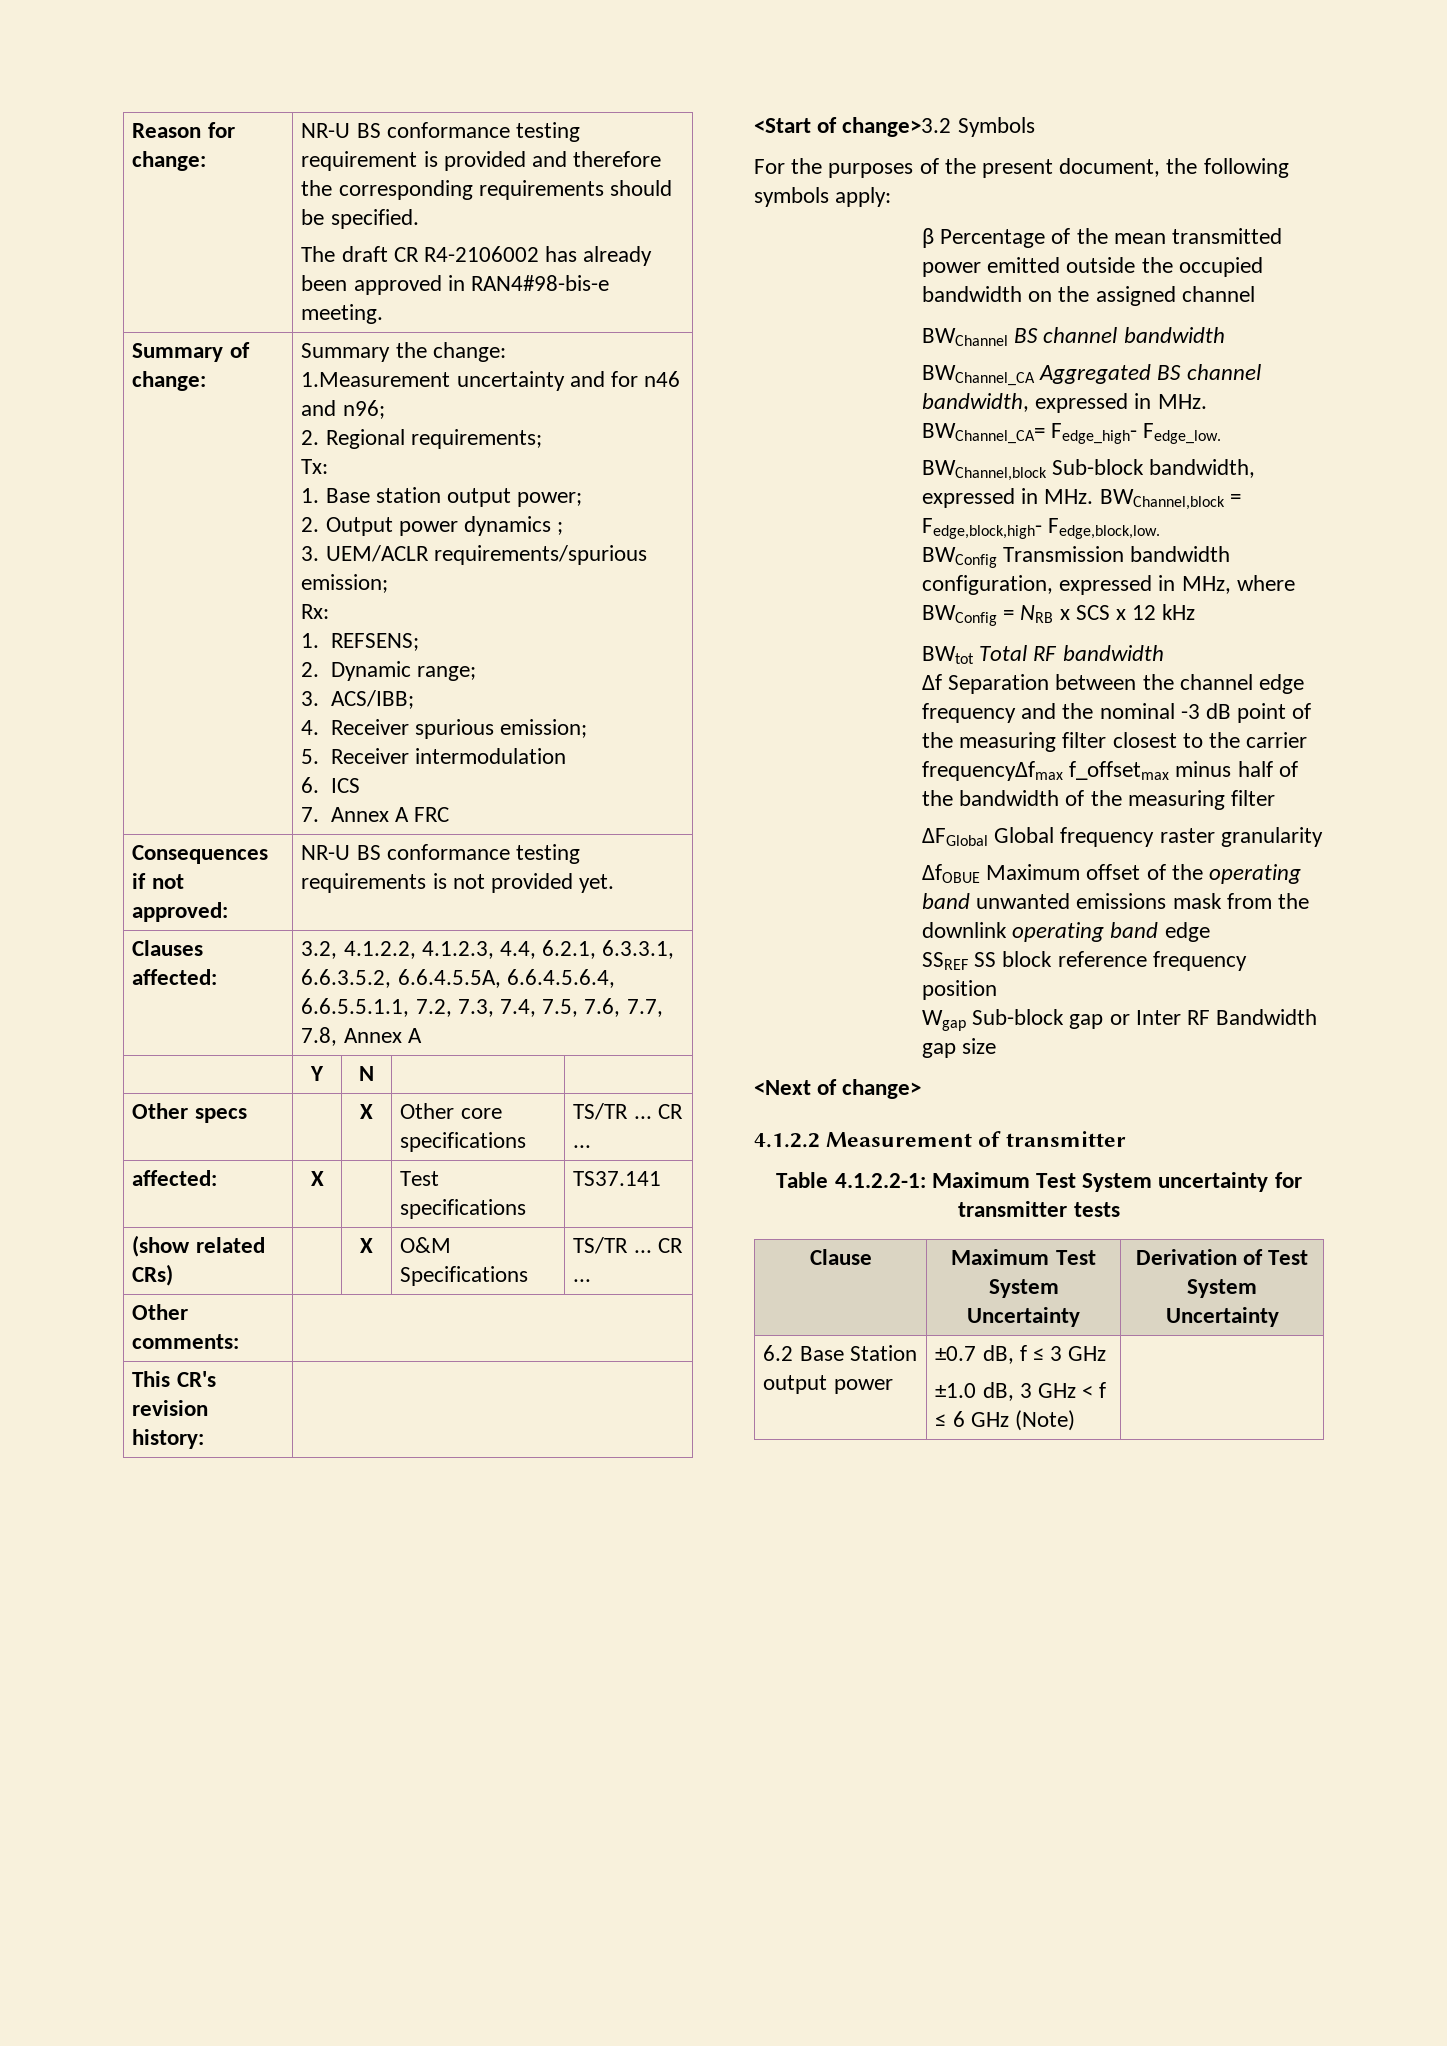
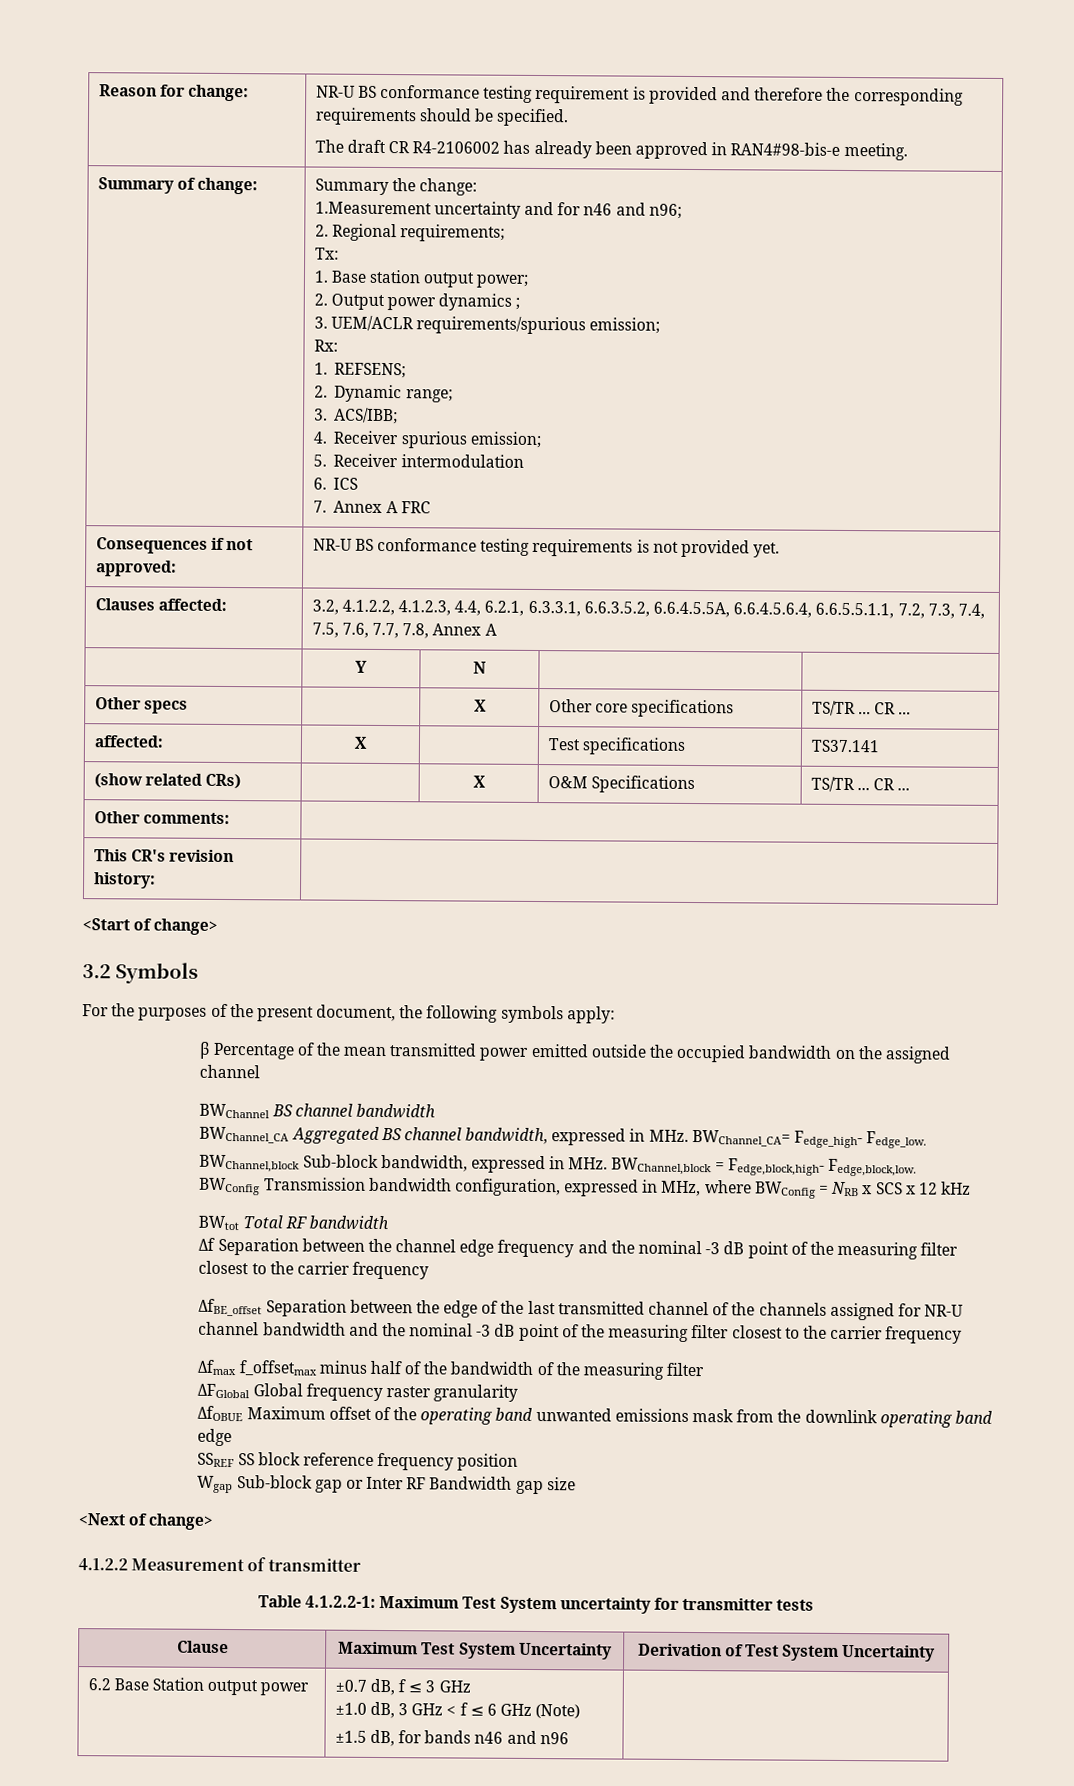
[842,117,952,137] change>3.2 -> [153,918,219,935] [82,964,111,979] change> // 3.2
[921,761,1063,781] frequencyΔfmax -> [352,1261,430,1280] [198,1298,964,1321] [198,1321,963,1344] [197,1359,237,1376] frequency // ΔfBE_offset Separation between the edge of the last transmitted channel of the channels assigned for NR-U channel bandwidth and the nominal -3 dB point of the measuring filter closest to the carrier frequency // Δfmax
(1076, 1420) none -> [334,1729,569,1747] // ±1.5 dB, for bands n46 and n96

